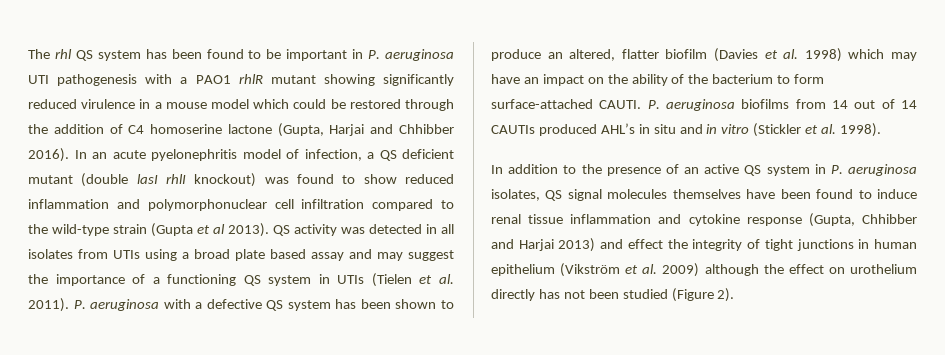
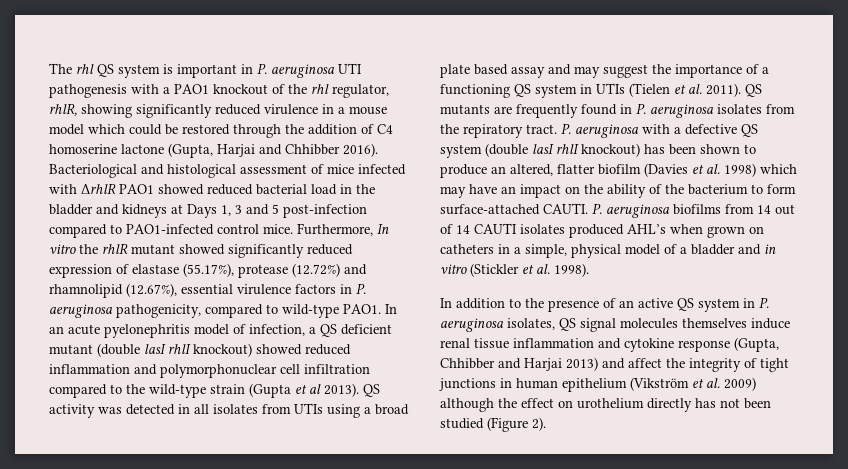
[145,49,282,59] has been found to be -> [163,64,173,74] is
[238,74,316,84] rhlR mutant -> [213,84,389,98] [49,103,77,116] knockout of the rhl regulator, rhlR,
(69, 155) none -> [49,164,406,178] [49,183,375,195] [49,204,367,218] [49,223,389,238] [49,243,353,258] [49,263,367,278] [49,283,366,298] [49,304,381,318] Bacteriological and histological assessment of mice infected with ΔrhlR PAO1 showed reduced bacterial load in the bladder and kidneys at Days 1, 3 and 5 post-infection compared to PAO1-infected control mice. Furthermore, In vitro the rhlR mutant showed significantly reduced expression of elastase (55.17%), protease (12.72%) and rhamnolipid (12.67%), essential virulence factors in P. aeruginosa pathogenicity, compared to wild-type PAO1.
[264,174,397,184] was found to show -> [256,344,302,355] showed
(69, 305) none -> [745,84,762,97] [440,103,795,118] [440,124,557,138] QS mutants are frequently found in P. aeruginosa isolates from the repiratory tract.
(331, 305) none -> [485,143,640,157] (double lasI rhlI knockout)
[491,123,676,136] CAUTIs produced AHL’s in situ -> [474,223,764,238] [440,244,735,258] CAUTI isolates produced AHL’s when grown on catheters in a simple, physical model of a bladder
[746,189,872,199] have been found to -> (747, 323) none
[627,239,663,249] effect -> [628,358,662,368] affect

